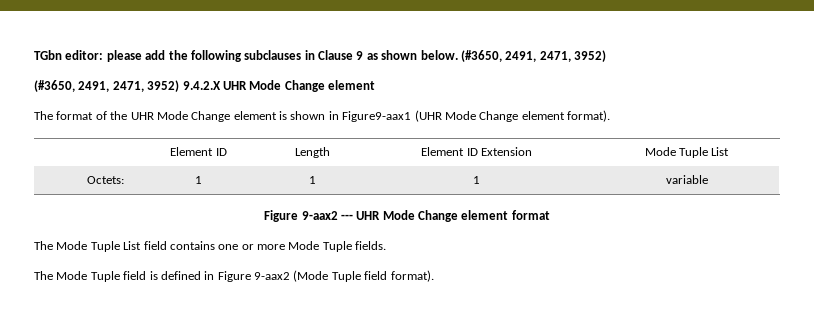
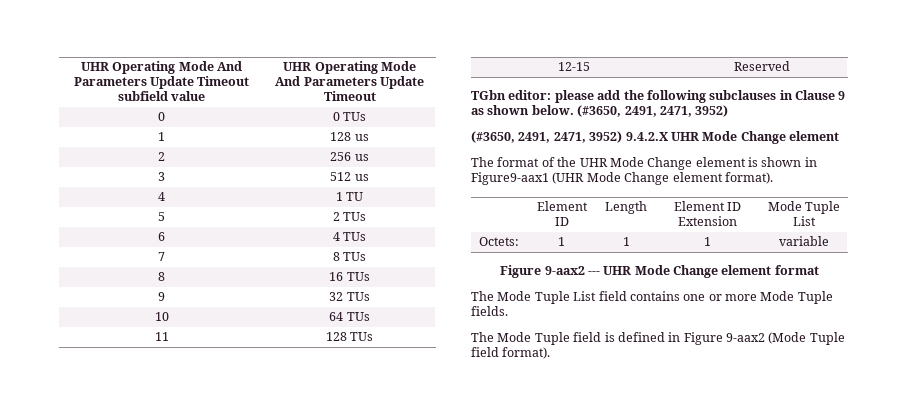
(34, 55) none -> [80,61,243,74] [73,76,250,89] [117,91,206,101] [283,61,416,74] [275,76,424,89] [323,91,376,101] [158,112,165,121] [332,112,367,121] [158,132,165,141] [330,132,369,141] [158,152,165,161] [330,152,369,161] [158,172,165,181] [330,172,369,181] [158,192,165,201] [335,192,364,201] [158,212,165,221] [332,212,367,221] [158,232,165,241] [332,232,367,241] [158,252,165,261] [332,252,367,261] [158,272,165,281] [329,272,370,281] [158,292,165,301] [329,292,370,301] [154,312,169,321] [329,312,370,321] [154,332,169,341] [325,332,374,341] [557,62,590,71] [733,61,790,71] UHR Operating Mode And Parameters Update Timeout subfield value | UHR Operating Mode And Parameters Update Timeout // 0 | 0 TUs // 1 | 128 us // 2 | 256 us // 3 | 512 us // 4 | 1 TU // 5 | 2 TUs // 6 | 4 TUs // 7 | 8 TUs // 8 | 16 TUs // 9 | 32 TUs // 10 | 64 TUs // 11 | 128 TUs // 12-15 | Reserved //

